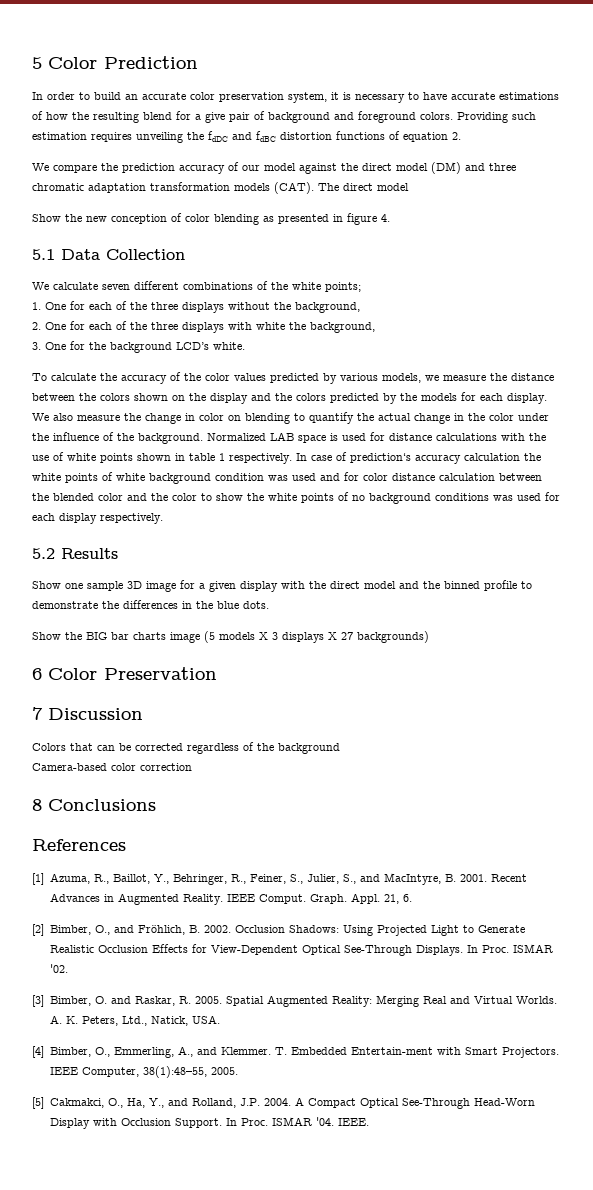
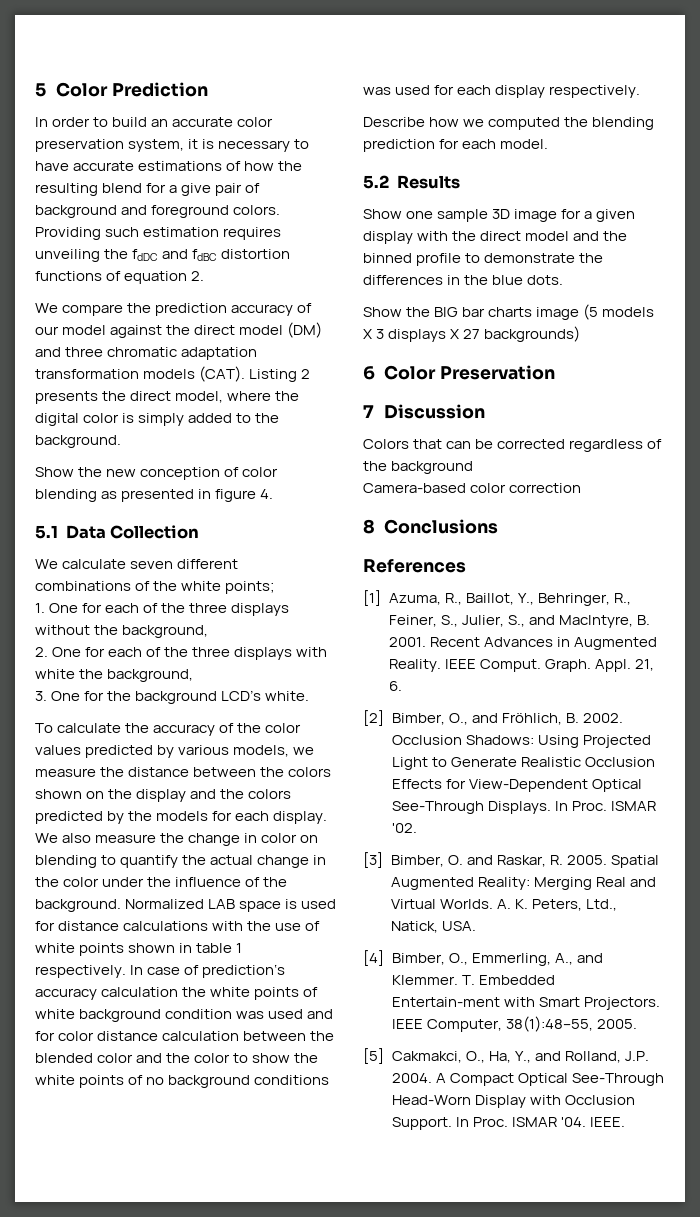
[318,183,409,191] The direct model -> [249,369,311,382] [35,391,300,404] [35,413,280,426] [35,435,121,448] Listing 2 presents the direct model, where the digital color is simply added to the background.
(163, 518) none -> [363,117,655,130] [363,139,549,152] // Describe how we computed the blending prediction for each model.

